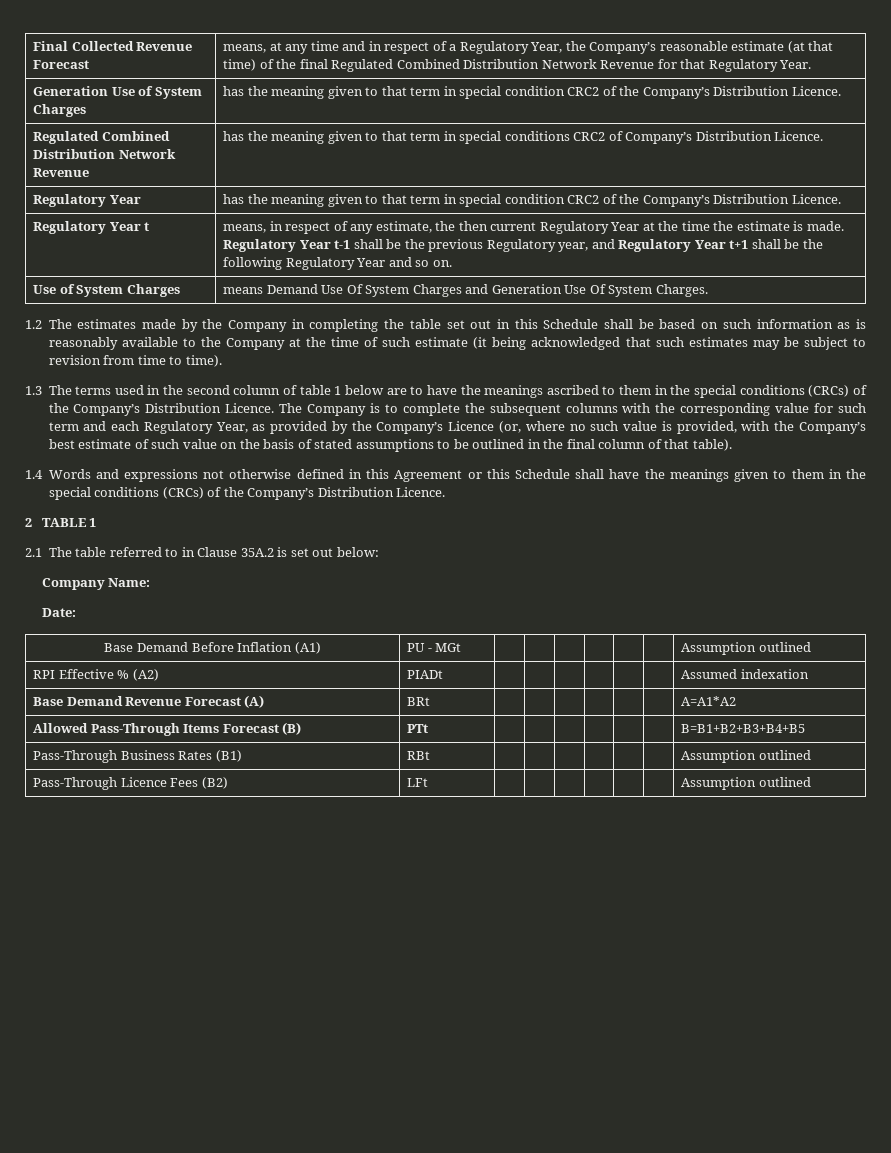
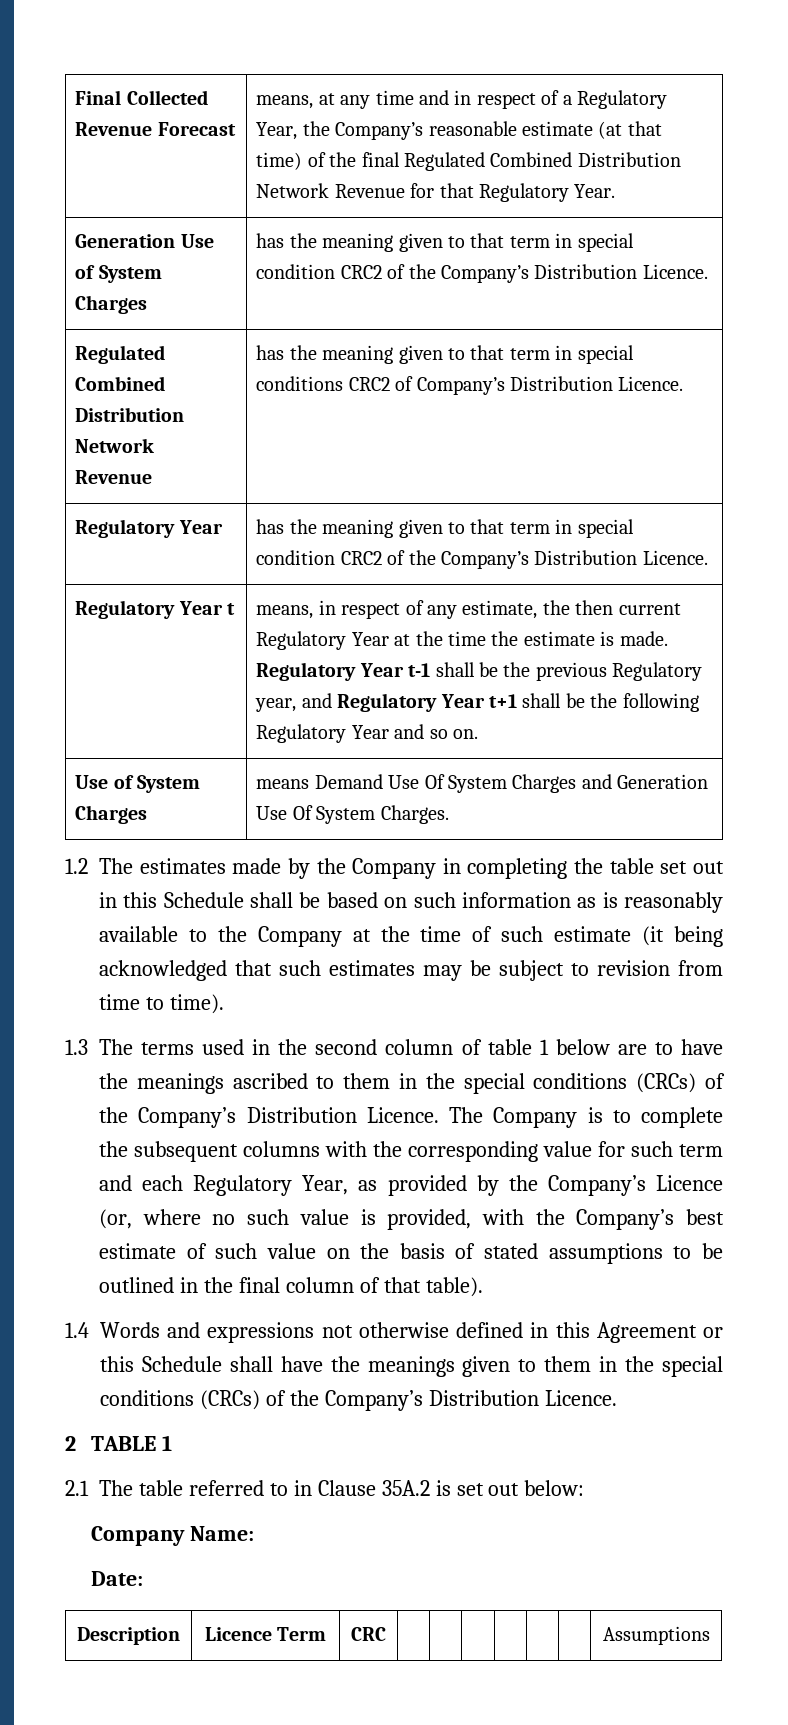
[104,642,321,654] [407,643,462,652] [681,642,811,655] [33,669,159,681] [407,670,444,679] [681,669,809,679] [33,695,265,708] [407,697,431,706] [681,696,737,706] [33,722,302,736] [407,724,429,733] [681,724,806,733] [33,750,242,763] [407,751,431,760] [681,750,811,763] [33,777,228,790] [407,778,429,787] [681,777,811,790] Base Demand Before Inflation (A1) | PU - MGt | | | | | | | Assumption outlined // RPI Effective % (A2) | PIADt | | | | | | | Assumed indexation // Base Demand Revenue Forecast (A) | BRt | | | | | | | A=A1*A2 // Allowed Pass-Through Items Forecast (B) | PTt | | | | | | | B=B1+B2+B3+B4+B5 // Pass-Through Business Rates (B1) | RBt | | | | | | | Assumption outlined // Pass-Through Licence Fees (B2) | LFt | | | | | | | Assumption outlined -> [77,1627,180,1645] [204,1627,327,1641] [351,1627,386,1641] [602,1626,710,1645] Description | Licence Term | CRC | | | | | | | Assumptions

